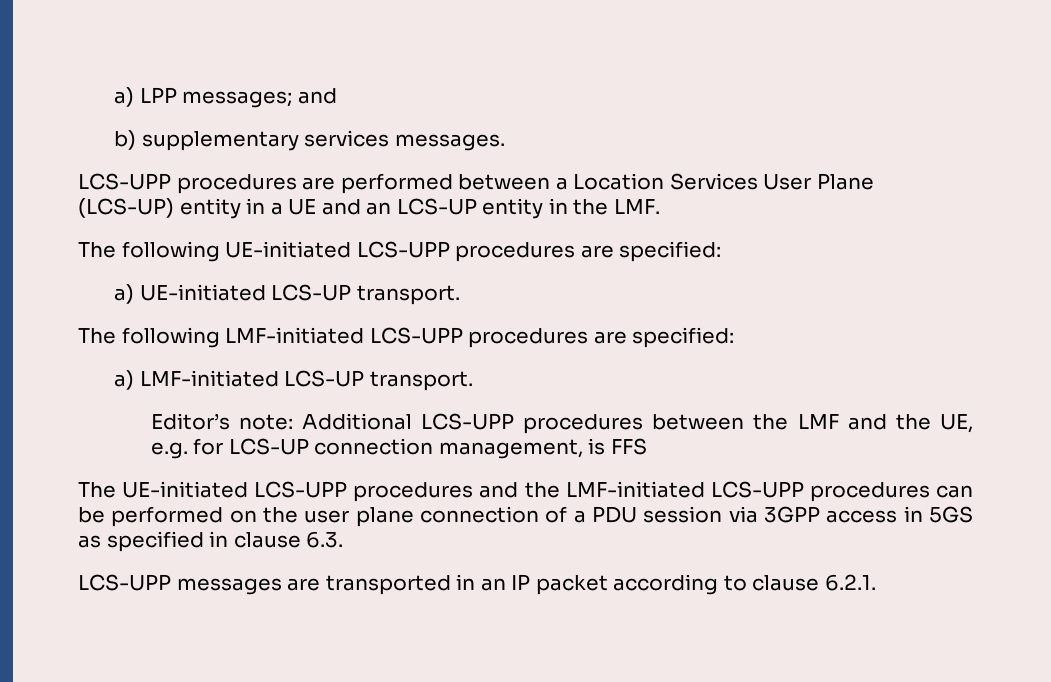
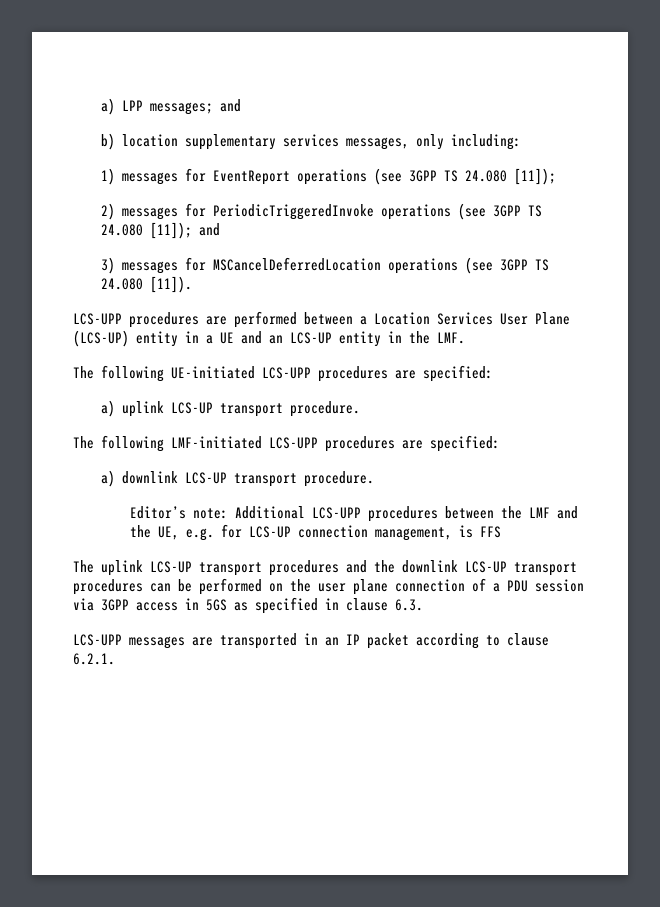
(137, 140) none -> [122,134,179,147] location
[394,134,505,151] messages. -> [346,134,522,150] [101,168,557,185] [101,203,543,220] [101,222,221,239] [101,257,550,274] [101,276,193,293] messages, only including: // 1) messages for EventReport operations (see 3GPP TS 24.080 [11]); // 2) messages for PeriodicTriggeredInvoke operations (see 3GPP TS 24.080 [11]); and // 3) messages for MSCancelDeferredLocation operations (see 3GPP TS 24.080 [11]).
[139,284,460,305] UE-initiated LCS-UP transport. -> [122,401,361,417] uplink LCS-UP transport procedure.
[139,370,473,391] LMF-initiated LCS-UP transport. -> [122,471,375,487] downlink LCS-UP transport procedure.
[122,481,804,502] UE-initiated LCS-UPP procedures and the LMF-initiated LCS-UPP -> [101,560,577,576] uplink LCS-UP transport procedures and the downlink LCS-UP transport

